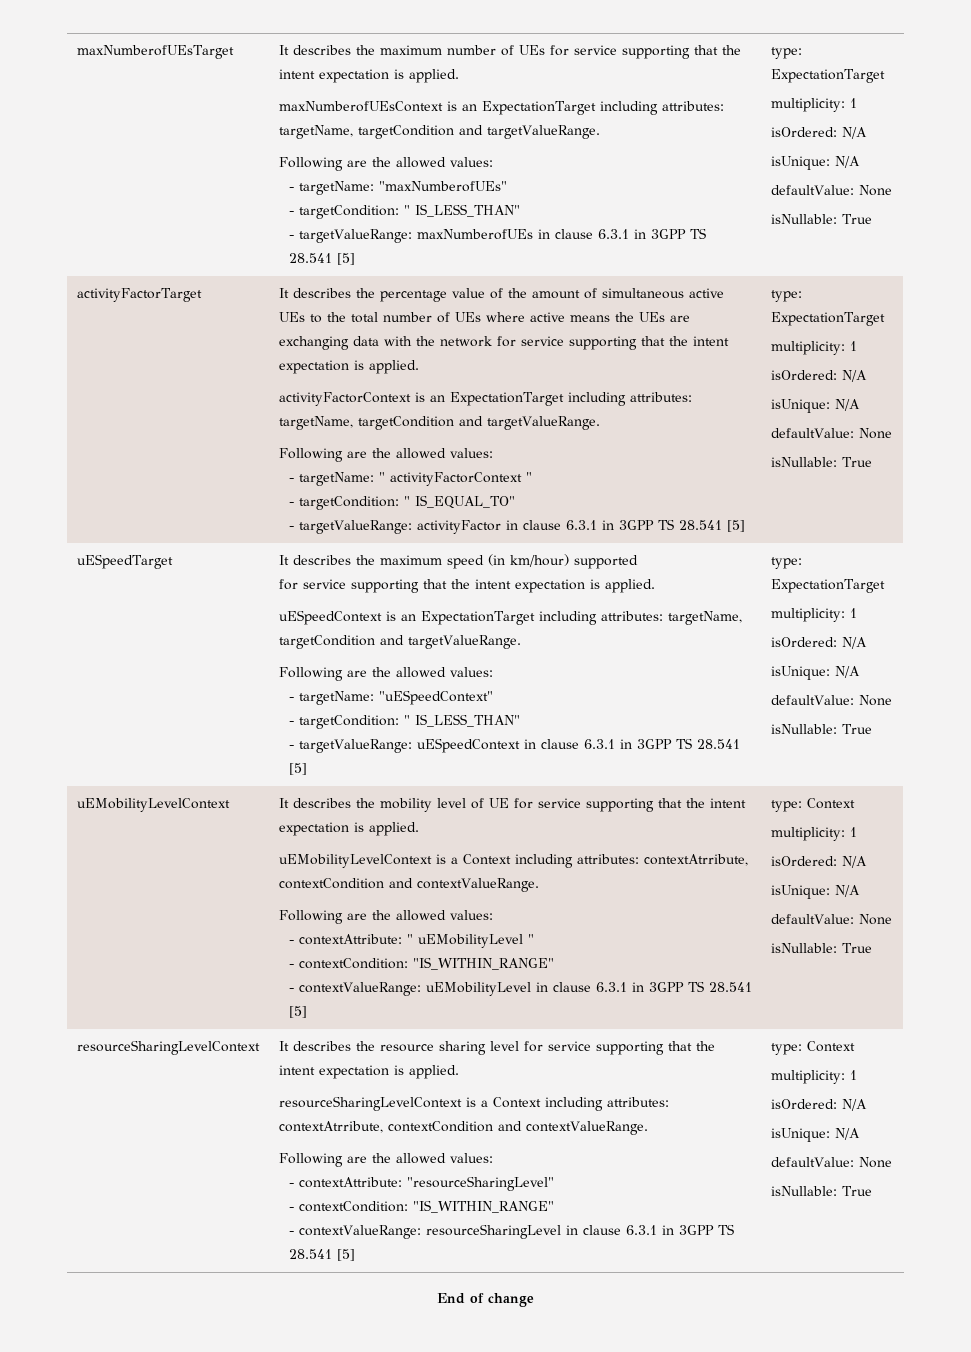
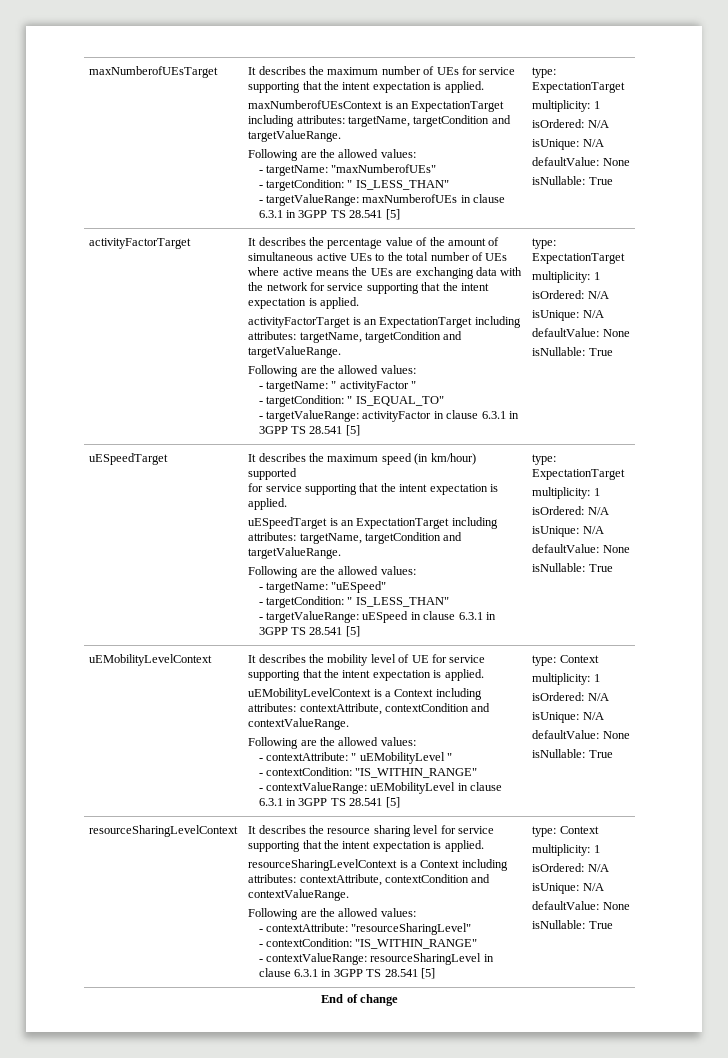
[278,392,411,406] activityFactorContext -> [248,317,351,328] activityFactorTarget
[389,472,522,486] activityFactorContext -> [339,381,409,392] activityFactor
[278,610,382,625] uESpeedContext -> [248,517,328,529] uESpeedTarget
[378,690,493,705] [288,714,520,729] [288,738,520,753] "uESpeedContext" // - targetCondition: " IS_LESS_THAN" // - targetValueRange: uESpeedContext -> [331,581,387,593] [258,596,449,608] [258,611,409,623] "uESpeed" // - targetCondition: " IS_LESS_THAN" // - targetValueRange: uESpeed
[643,854,748,866] contextAtrribute, -> [299,703,382,715] contextAttribute,
[278,1121,383,1133] contextAtrribute, -> [299,874,382,886] contextAttribute,

